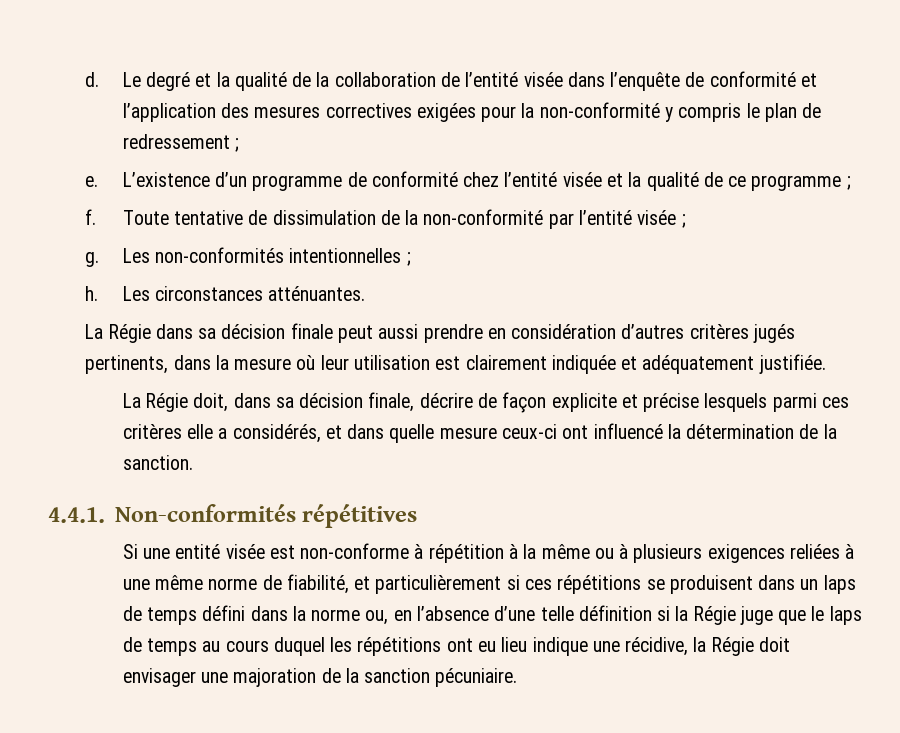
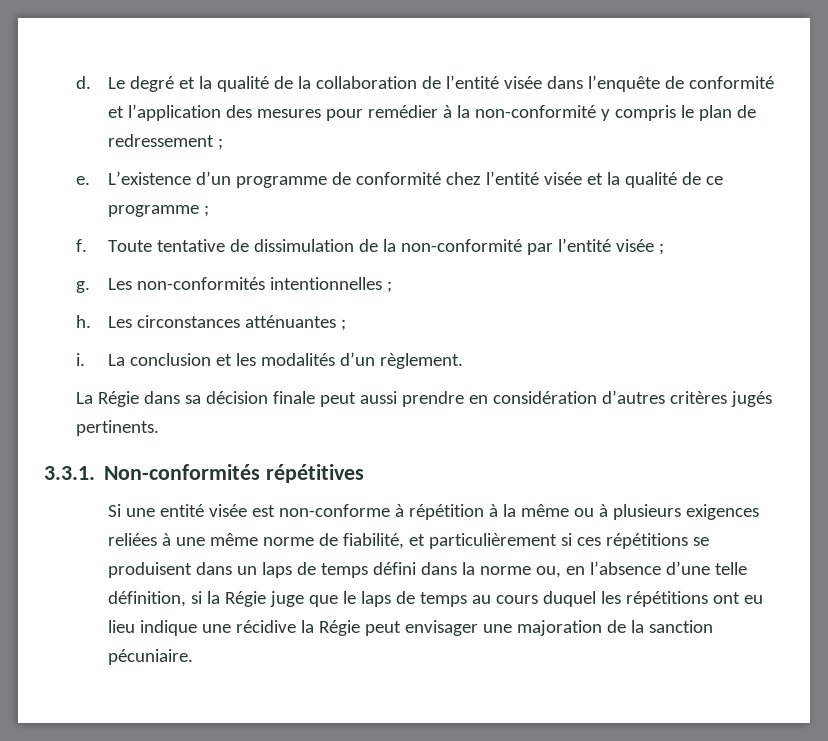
[325,103,517,122] correctives exigées pour -> [325,105,452,121] pour remédier à
[268,286,366,301] atténuantes. -> [244,315,346,331] [75,352,463,369] atténuantes ; // i. La conclusion et les modalités d’un règlement.
[85,354,826,374] [122,392,849,413] [122,423,837,443] [122,455,193,470] [48,507,105,523] pertinents, dans la mesure où leur utilisation est clairement indiquée et adéquatement justifiée. // La Régie doit, dans sa décision finale, décrire de façon explicite et précise lesquels parmi ces critères elle a considérés, et dans quelle mesure ceux-ci ont influencé la détermination de la sanction. // 4.4.1. -> [75,420,159,436] [44,466,95,480] pertinents. // 3.3.1.
[578,605,652,621] définition -> [107,591,186,607] définition,
[625,637,790,656] récidive, la Régie doit -> [235,620,401,636] récidive la Régie peut

